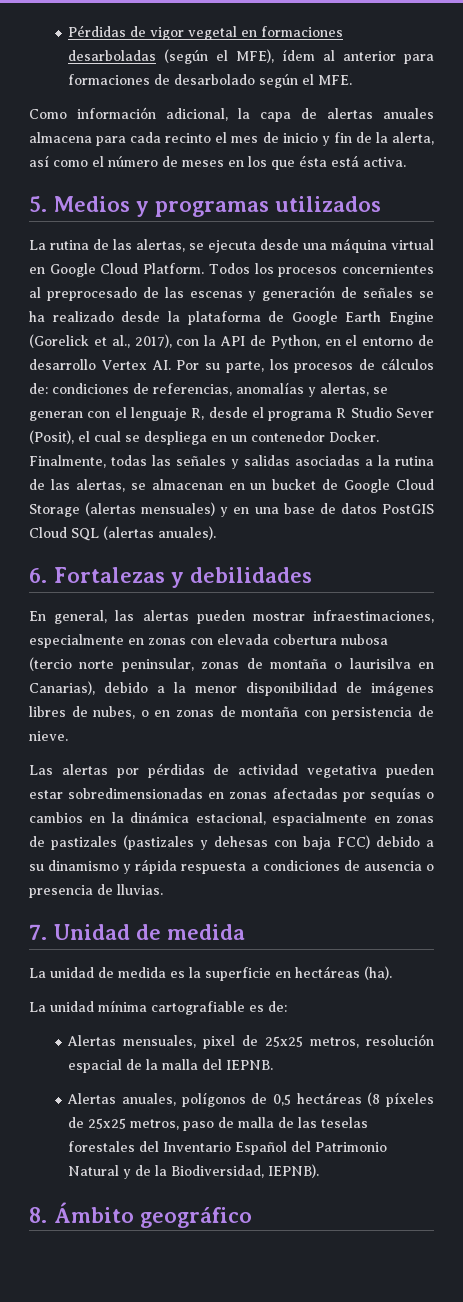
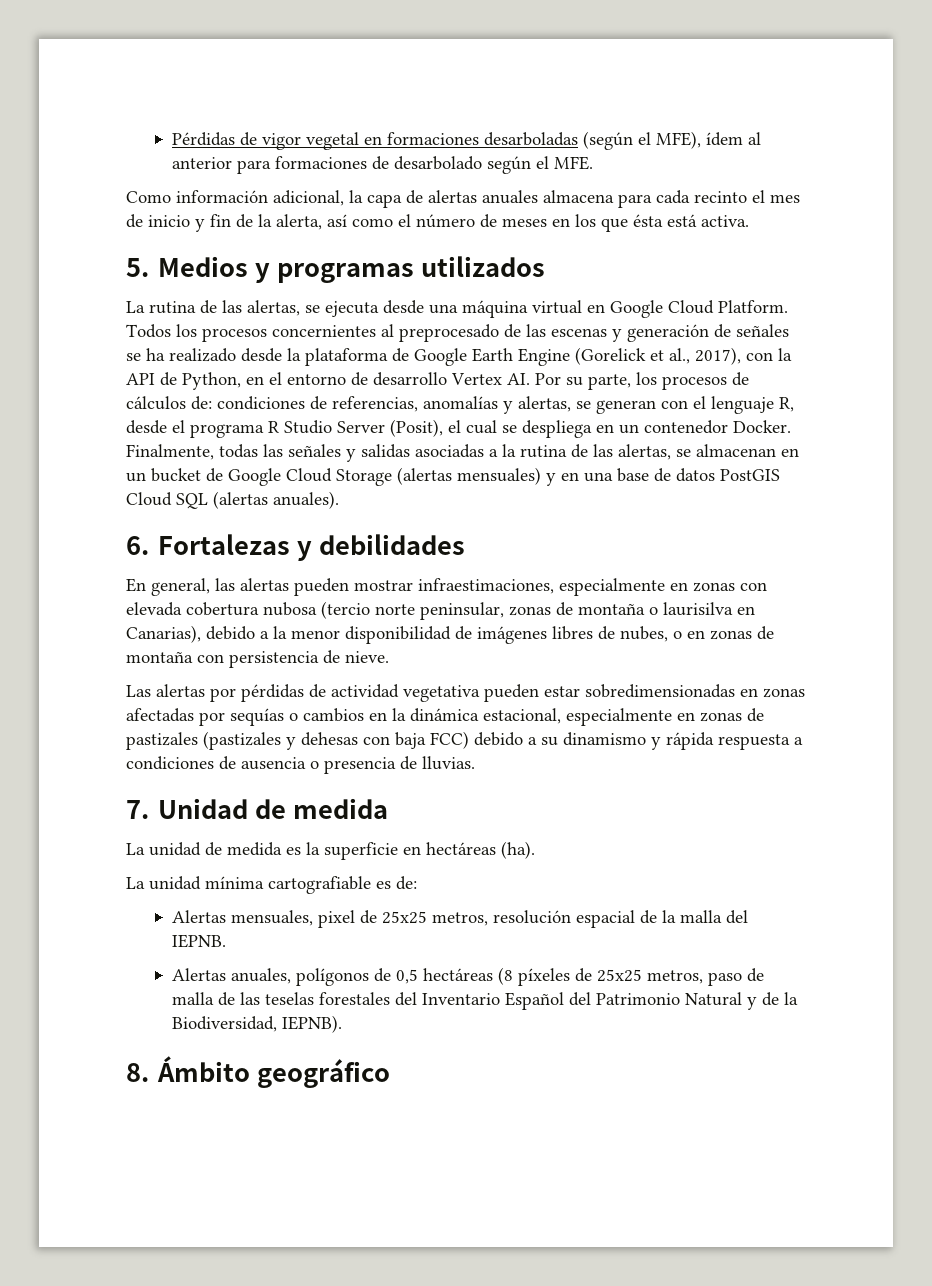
[396,408,435,418] Sever -> [337,421,385,433] Server
[272,812,368,826] espacialmente -> [566,708,672,726] especialmente

